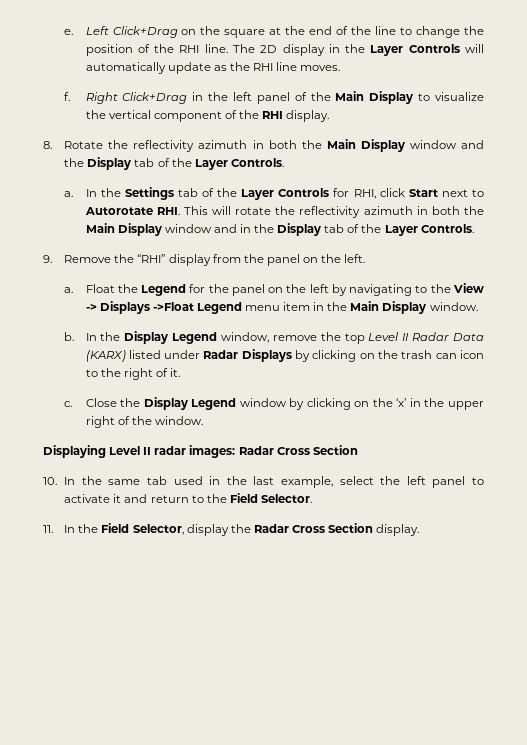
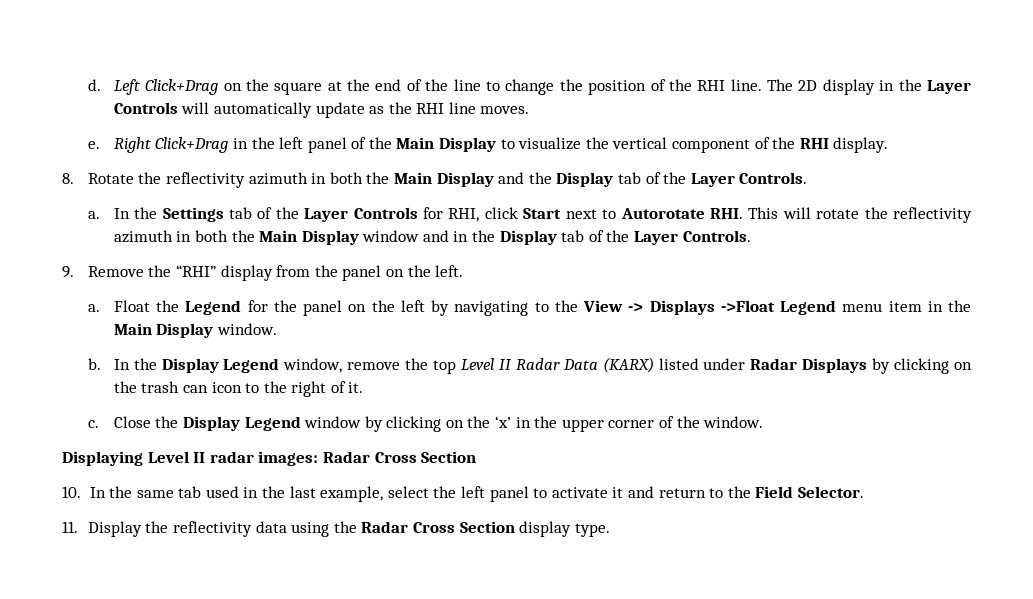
[64,29,74,35] e. -> [87,79,101,91] d.
[64,92,71,101] f. -> [87,141,100,149] e.
[409,140,457,149] window -> (494, 179) none
[85,416,115,428] right -> [608,420,655,428] corner
[64,523,229,536] In the Field Selector, display -> [87,521,330,537] Display the reflectivity data using
[376,524,420,536] display. -> [519,521,610,537] display type.

